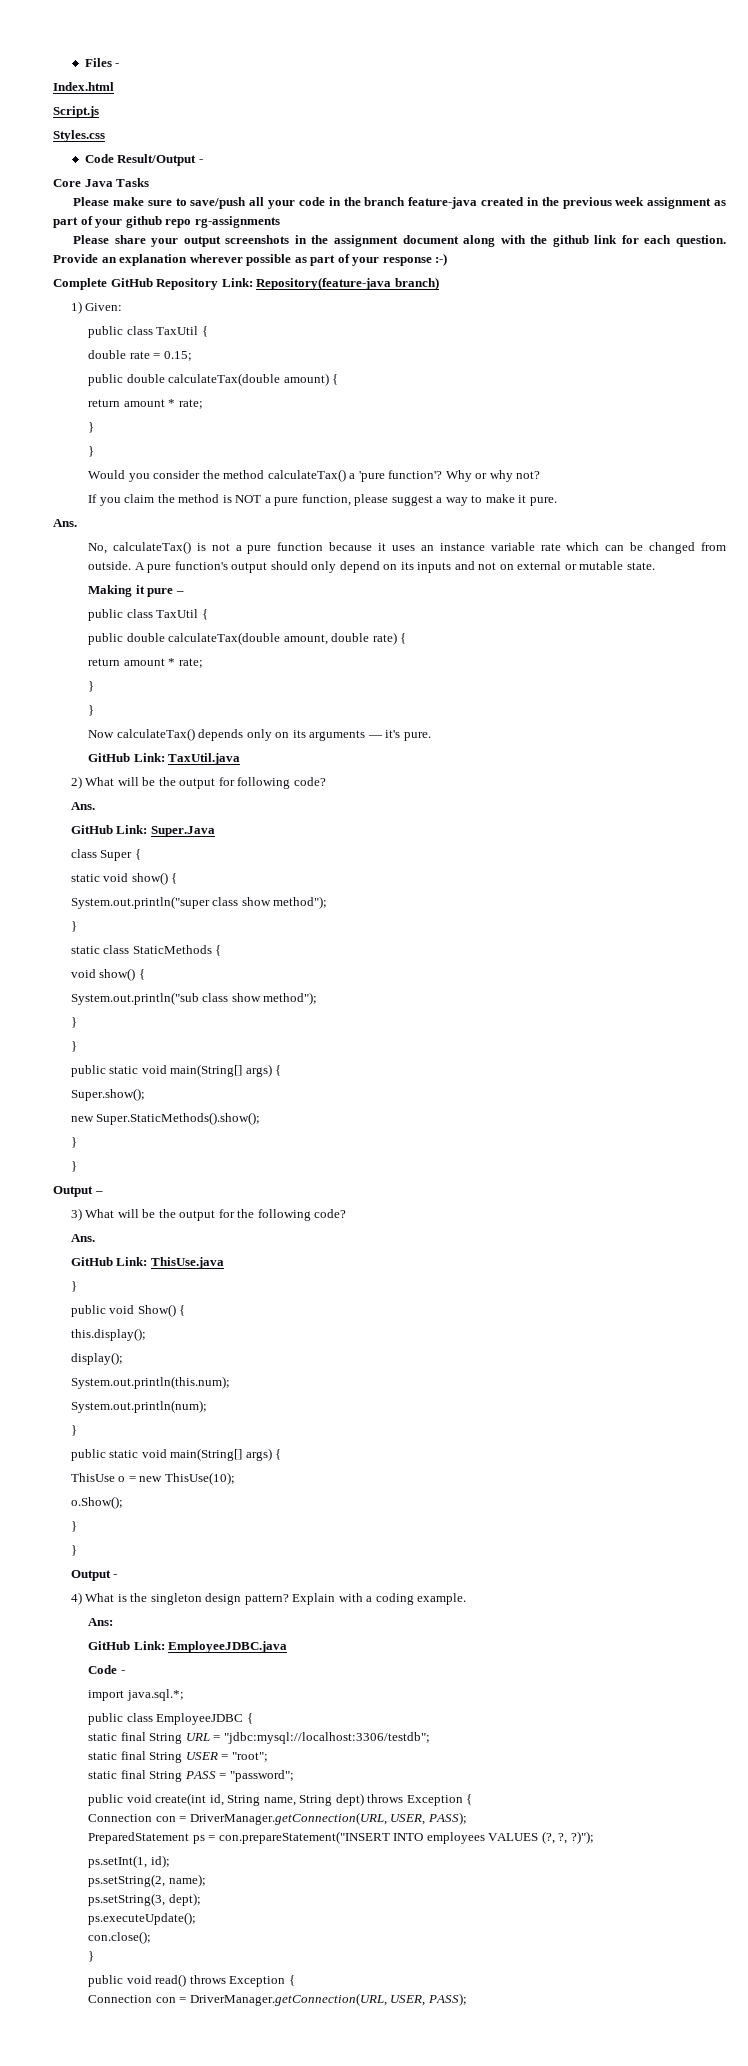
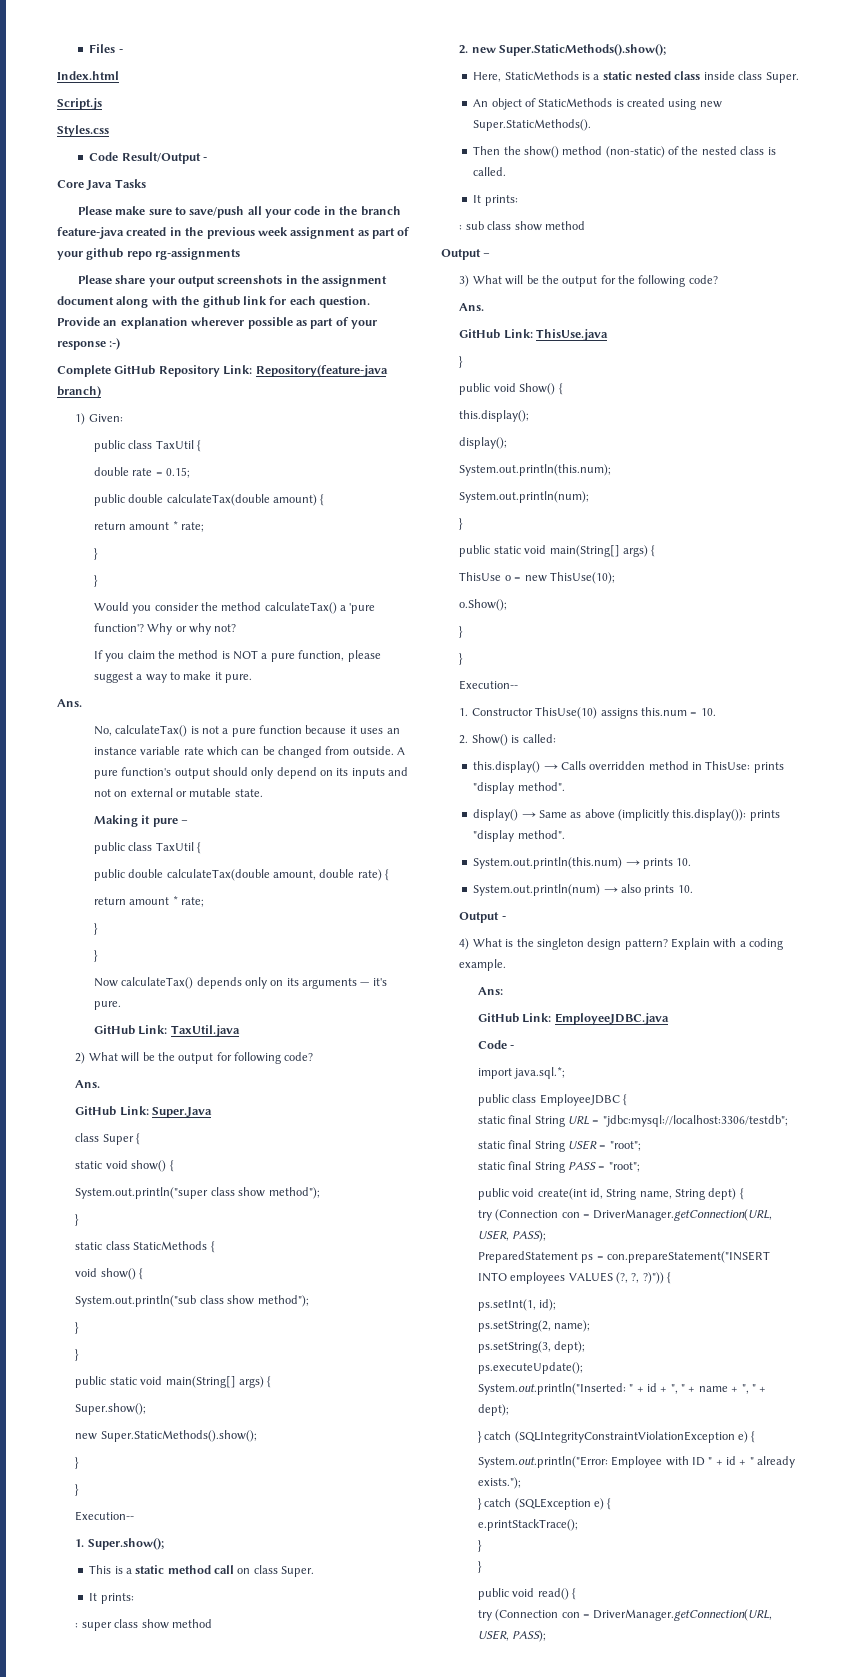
(77, 1166) none -> [75,1511,135,1521] [75,1538,164,1550] [89,1565,315,1577] [89,1593,134,1604] [75,1619,212,1631] [459,44,667,56] [473,71,799,83] [473,98,722,110] [473,119,592,131] [473,146,776,158] [473,167,507,176] [473,195,518,206] [459,221,585,231] // Execution-- // 1. Super.show(); // This is a static method call on class Super. // It prints: // : super class show method // 2. new Super.StaticMethods().show(); // Here, StaticMethods is a static nested class inside class Super. // An object of StaticMethods is created using new Super.StaticMethods(). // Then the show() method (non-static) of the nested class is called. // It prints: // : sub class show method
(77, 1550) none -> [459,680,519,690] [459,707,716,719] [459,734,556,746] [473,761,784,773] [473,782,565,794] [473,809,780,821] [473,830,565,842] [473,857,692,869] [473,884,693,896] // Execution-- // 1. Constructor ThisUse(10) assigns this.num = 10. // 2. Show() is called: // this.display() → Calls overridden method in ThisUse: prints "display method". // display() → Same as above (implicitly this.display()): prints "display method". // System.out.println(this.num) → prints 10. // System.out.println(num) → also prints 10.
[229,1770,294,1782] "password"; -> [608,1162,640,1172] "root";
[367,1794,473,1806] [88,1814,153,1822] throws Exception { // Connection -> [739,1188,744,1200] [477,1209,559,1221] { // try (Connection
[570,1831,594,1844] ?)"); -> [642,1272,672,1284] ?)")) {
[88,1931,152,1944] con.close(); -> [477,1383,767,1395] [477,1404,509,1416] [477,1431,756,1443] [477,1456,796,1468] [477,1477,521,1489] [477,1498,612,1510] [477,1519,578,1531] [477,1540,482,1552] System.out.println("Inserted: " + id + ", " + name + ", " + dept); // } catch (SQLIntegrityConstraintViolationException e) { // System.out.println("Error: Employee with ID " + id + " already exists."); // } catch (SQLException e) { // e.printStackTrace(); // }
[189,1975,295,1987] [88,1995,153,2003] throws Exception { // Connection -> [571,1588,576,1600] [477,1609,559,1621] { // try (Connection

